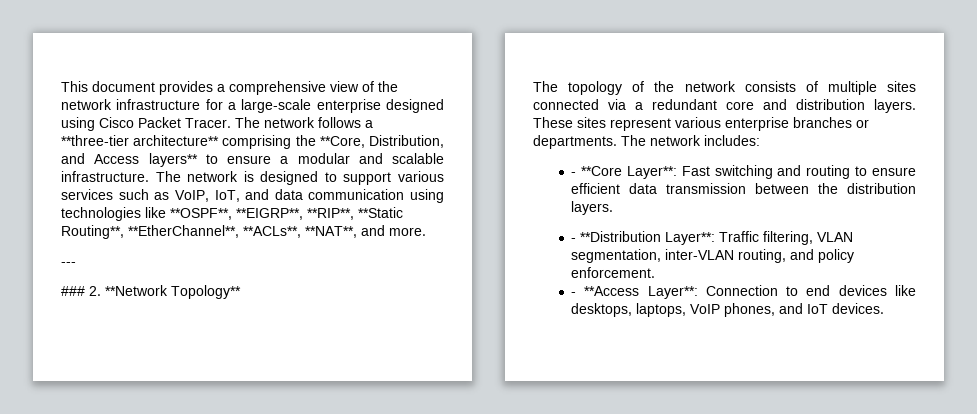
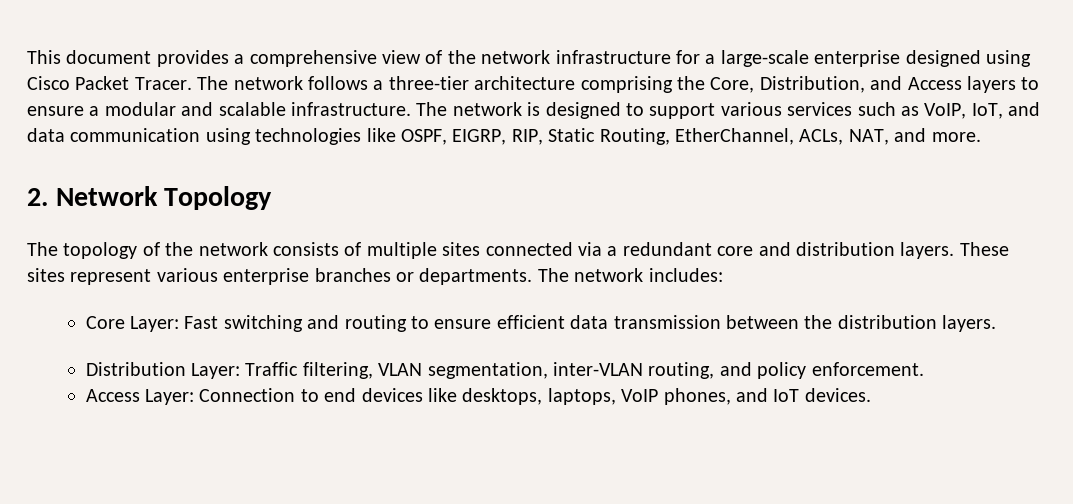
[61,135,220,146] **three-tier architecture** -> [388,76,576,90] three-tier architecture
[319,136,365,148] **Core, -> [710,77,755,93] Core,
[148,153,198,167] layers** -> [966,76,1016,93] layers
[170,207,403,220] [61,225,426,239] [61,262,76,266] [61,285,241,299] **OSPF**, **EIGRP**, **RIP**, **Static Routing**, **EtherChannel**, **ACLs**, **NAT**, and more. // --- // ### 2. **Network Topology** -> [401,128,981,145] [27,186,273,210] OSPF, EIGRP, RIP, Static Routing, EtherChannel, ACLs, NAT, and more. // 2. Network Topology
[571,166,677,179] - **Core Layer**: -> [85,316,180,332] Core Layer:
[571,231,716,245] - **Distribution Layer**: -> [85,362,241,379] Distribution Layer:
[571,286,698,299] - **Access Layer**: -> [85,389,195,405] Access Layer:

